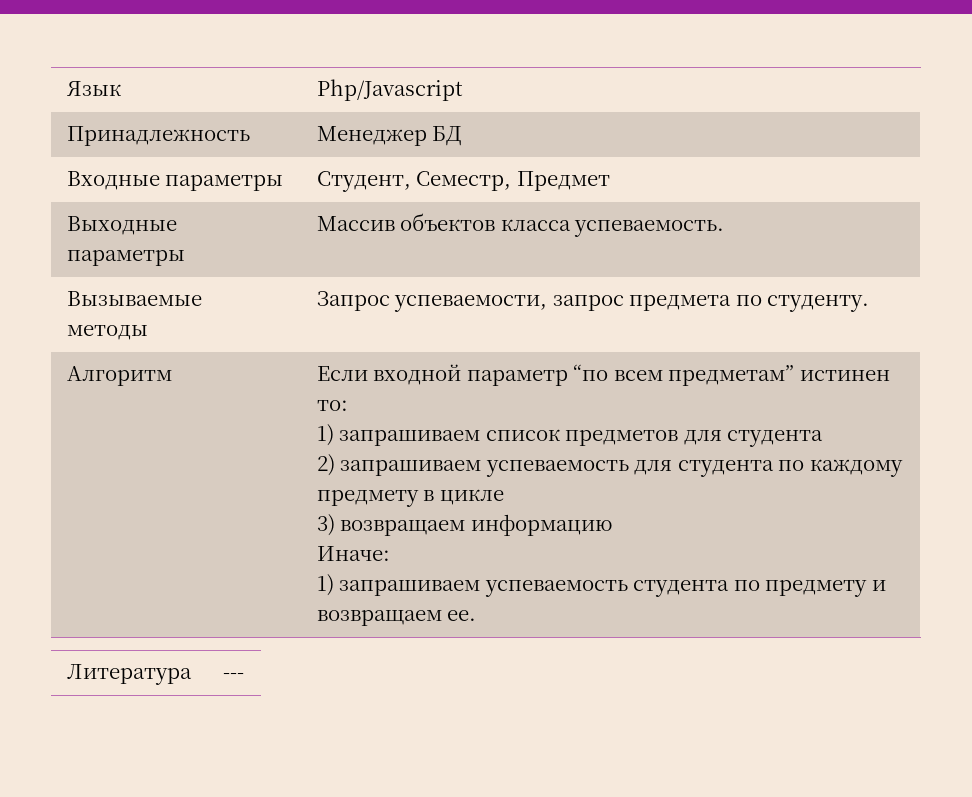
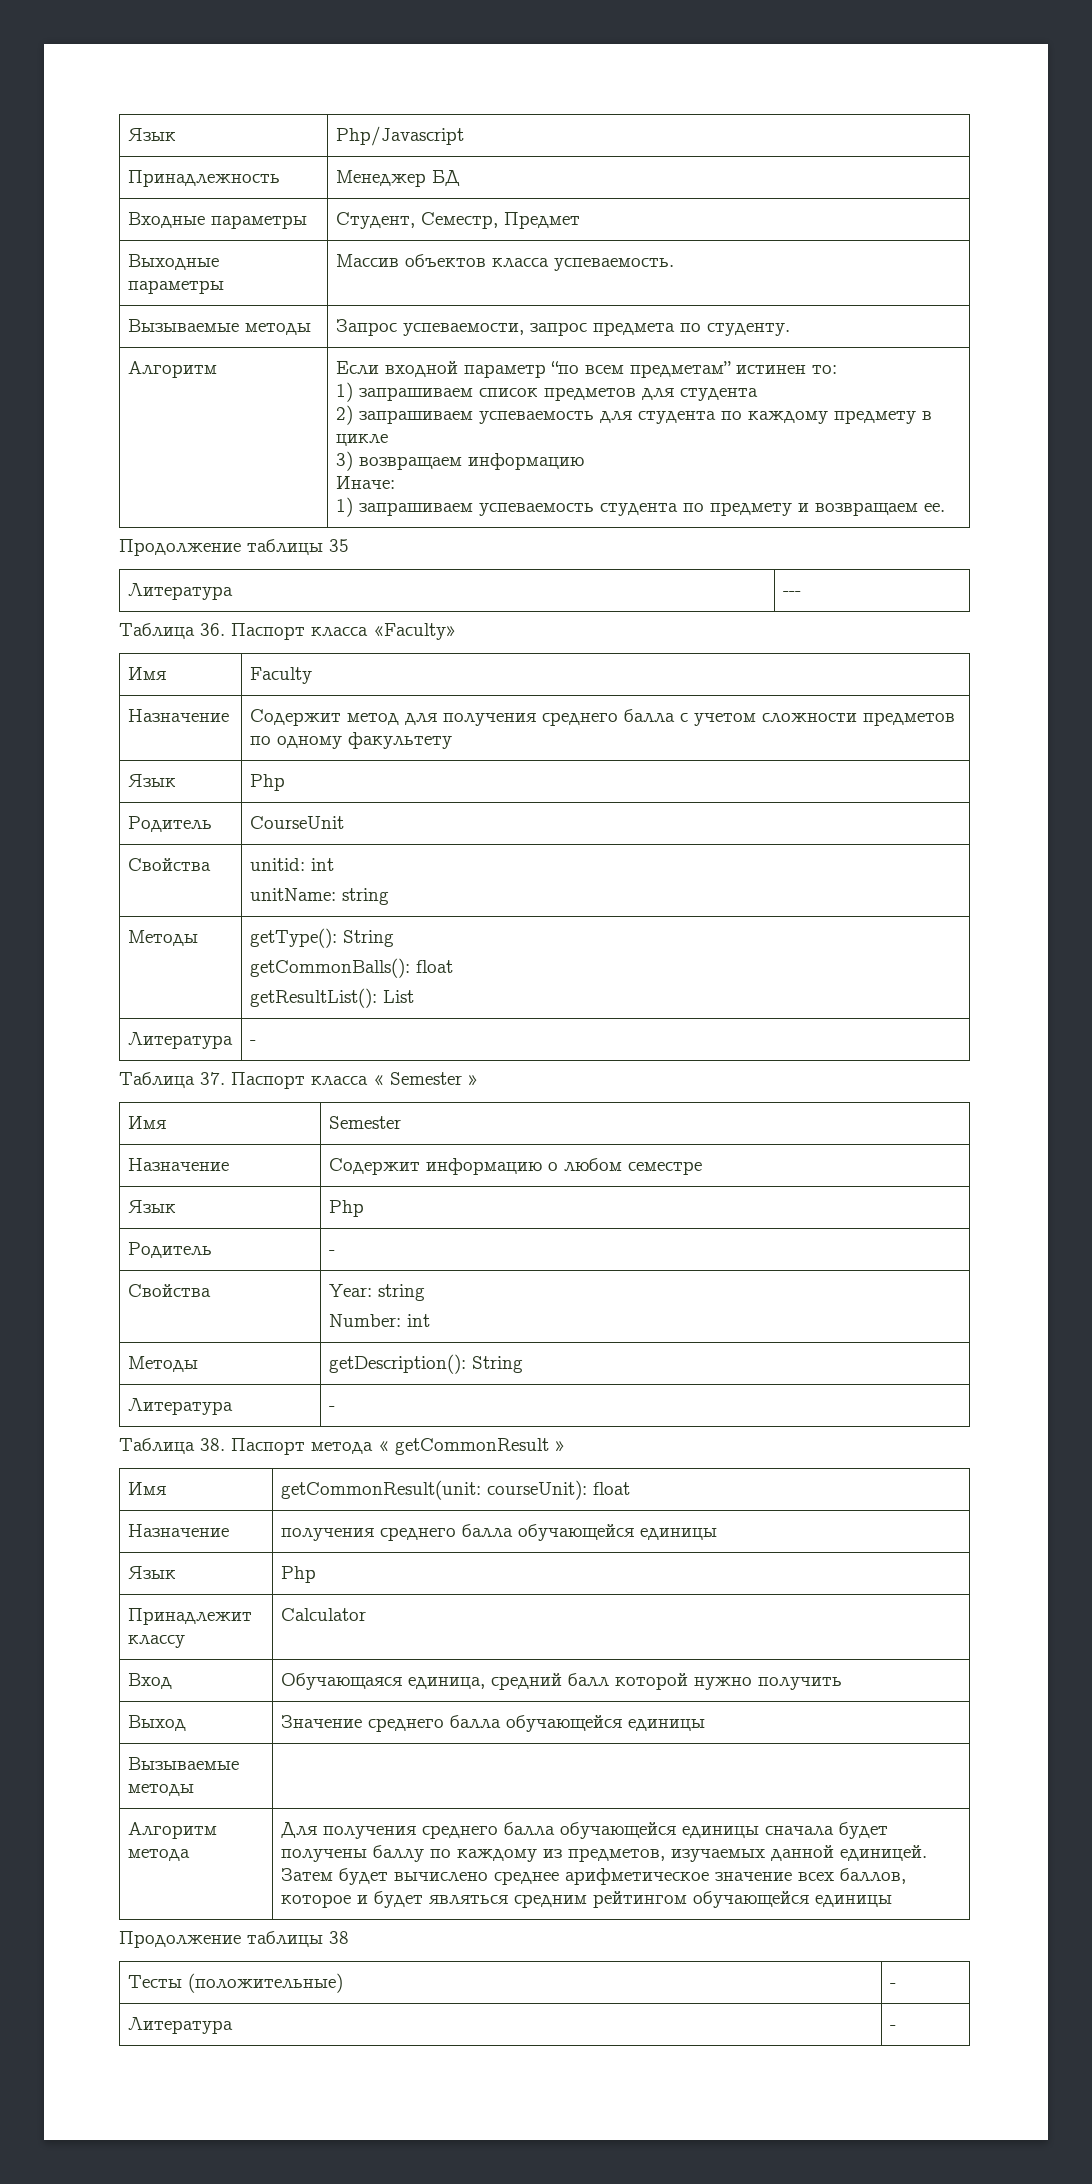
(477, 615) none -> [119,539,349,556] // Продолжение таблицы 35
(244, 676) none -> [119,623,457,640] [127,667,166,680] [249,667,312,684] [127,709,229,722] [249,709,955,726] [249,732,452,749] [127,774,176,787] [249,774,285,791] [127,816,212,832] [249,816,344,829] [127,858,211,871] [249,858,334,871] [249,888,389,905] [127,930,198,946] [249,928,394,948] [249,958,453,978] [249,988,414,1008] [127,1032,233,1049] [249,1040,256,1045] [119,1072,479,1089] [127,1116,166,1129] [328,1116,401,1129] [127,1158,229,1171] [328,1158,702,1175] [127,1200,176,1213] [328,1200,364,1217] [127,1242,212,1258] [328,1250,335,1255] [127,1284,211,1297] [328,1284,425,1301] [328,1314,430,1327] [127,1356,198,1372] [328,1354,523,1374] [127,1398,233,1415] [328,1406,335,1411] [119,1438,566,1455] [127,1482,166,1495] [280,1480,630,1500] [127,1524,229,1537] [280,1524,717,1541] [127,1566,176,1579] [280,1566,316,1583] [127,1608,252,1625] [127,1635,185,1648] [280,1608,366,1621] [127,1673,172,1689] [280,1673,842,1690] [127,1715,186,1731] [280,1715,705,1732] [127,1757,239,1770] [127,1784,194,1796] [127,1822,217,1839] [127,1849,190,1861] [280,1822,888,1839] [280,1845,927,1862] [280,1868,906,1885] [280,1891,892,1908] [119,1931,349,1948] [127,1973,343,1993] [889,1983,896,1988] [127,2017,233,2034] [889,2025,896,2030] // Таблица 36. Паспорт класса «Faculty» // Имя | Faculty // Назначение | Содержит метод для получения среднего балла с учетом сложности предметов по одному факультету // Язык | Php // Родитель | CourseUnit // Свойства | unitid: int // unitName: string // Методы | getType(): String // getCommonBalls(): float // getResultList(): List // Литература | - // Таблица 37. Паспорт класса « Semester » // Имя | Semester // Назначение | Содержит информацию о любом семестре // Язык | Php // Родитель | - // Свойства | Year: string // Number: int // Методы | getDescription(): String // Литература | - // Таблица 38. Паспорт метода « getCommonResult » // Имя | getCommonResult(unit: courseUnit): float // Назначение | получения среднего балла обучающейся единицы // Язык | Php // Принадлежит классу | Calculator // Вход | Обучающаяся единица, средний балл которой нужно получить // Выход | Значение среднего балла обучающейся единицы // Вызываемые методы | // Алгоритм метода | Для получения среднего балла обучающейся единицы сначала будет получены баллу по каждому из предметов, изучаемых данной единицей. Затем будет вычислено среднее арифметическое значение всех баллов, которое и будет являться средним рейтингом обучающейся единицы // Продолжение таблицы 38 // Тесты (положительные) | - // Литература | -

